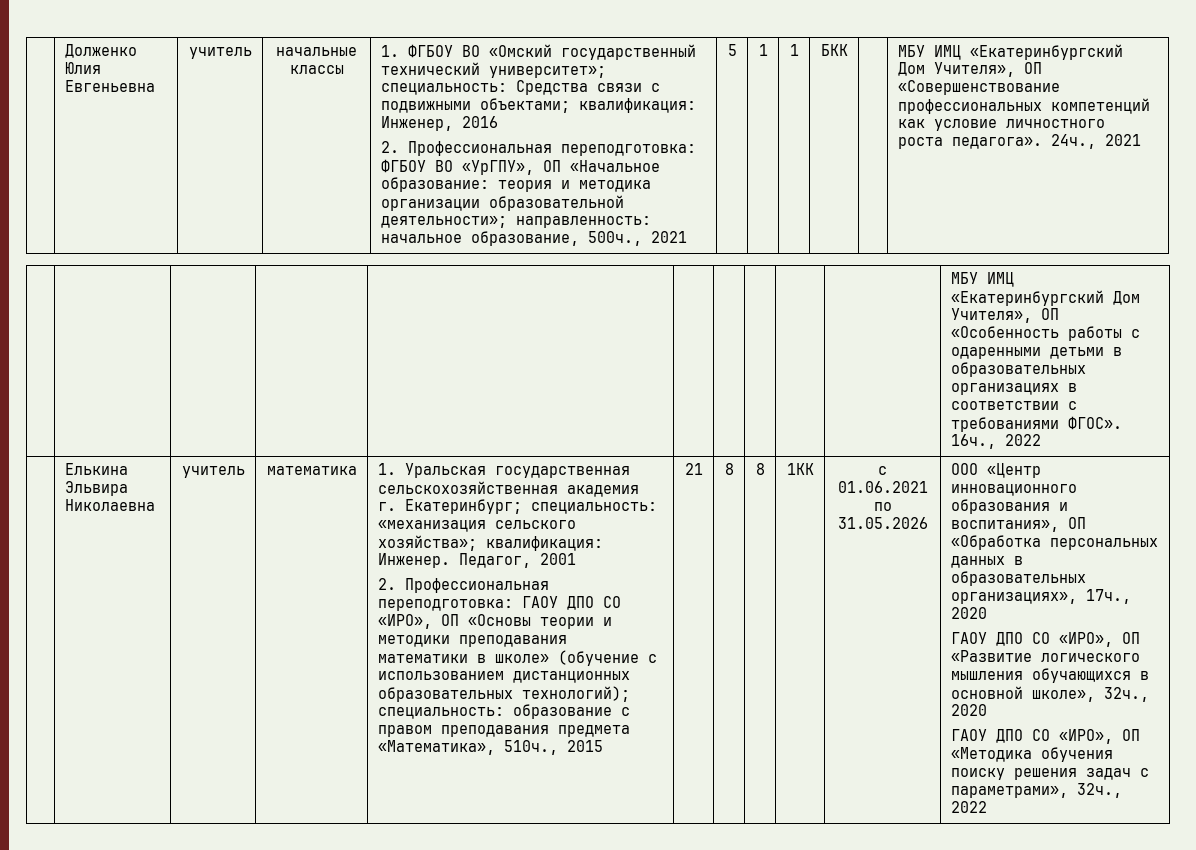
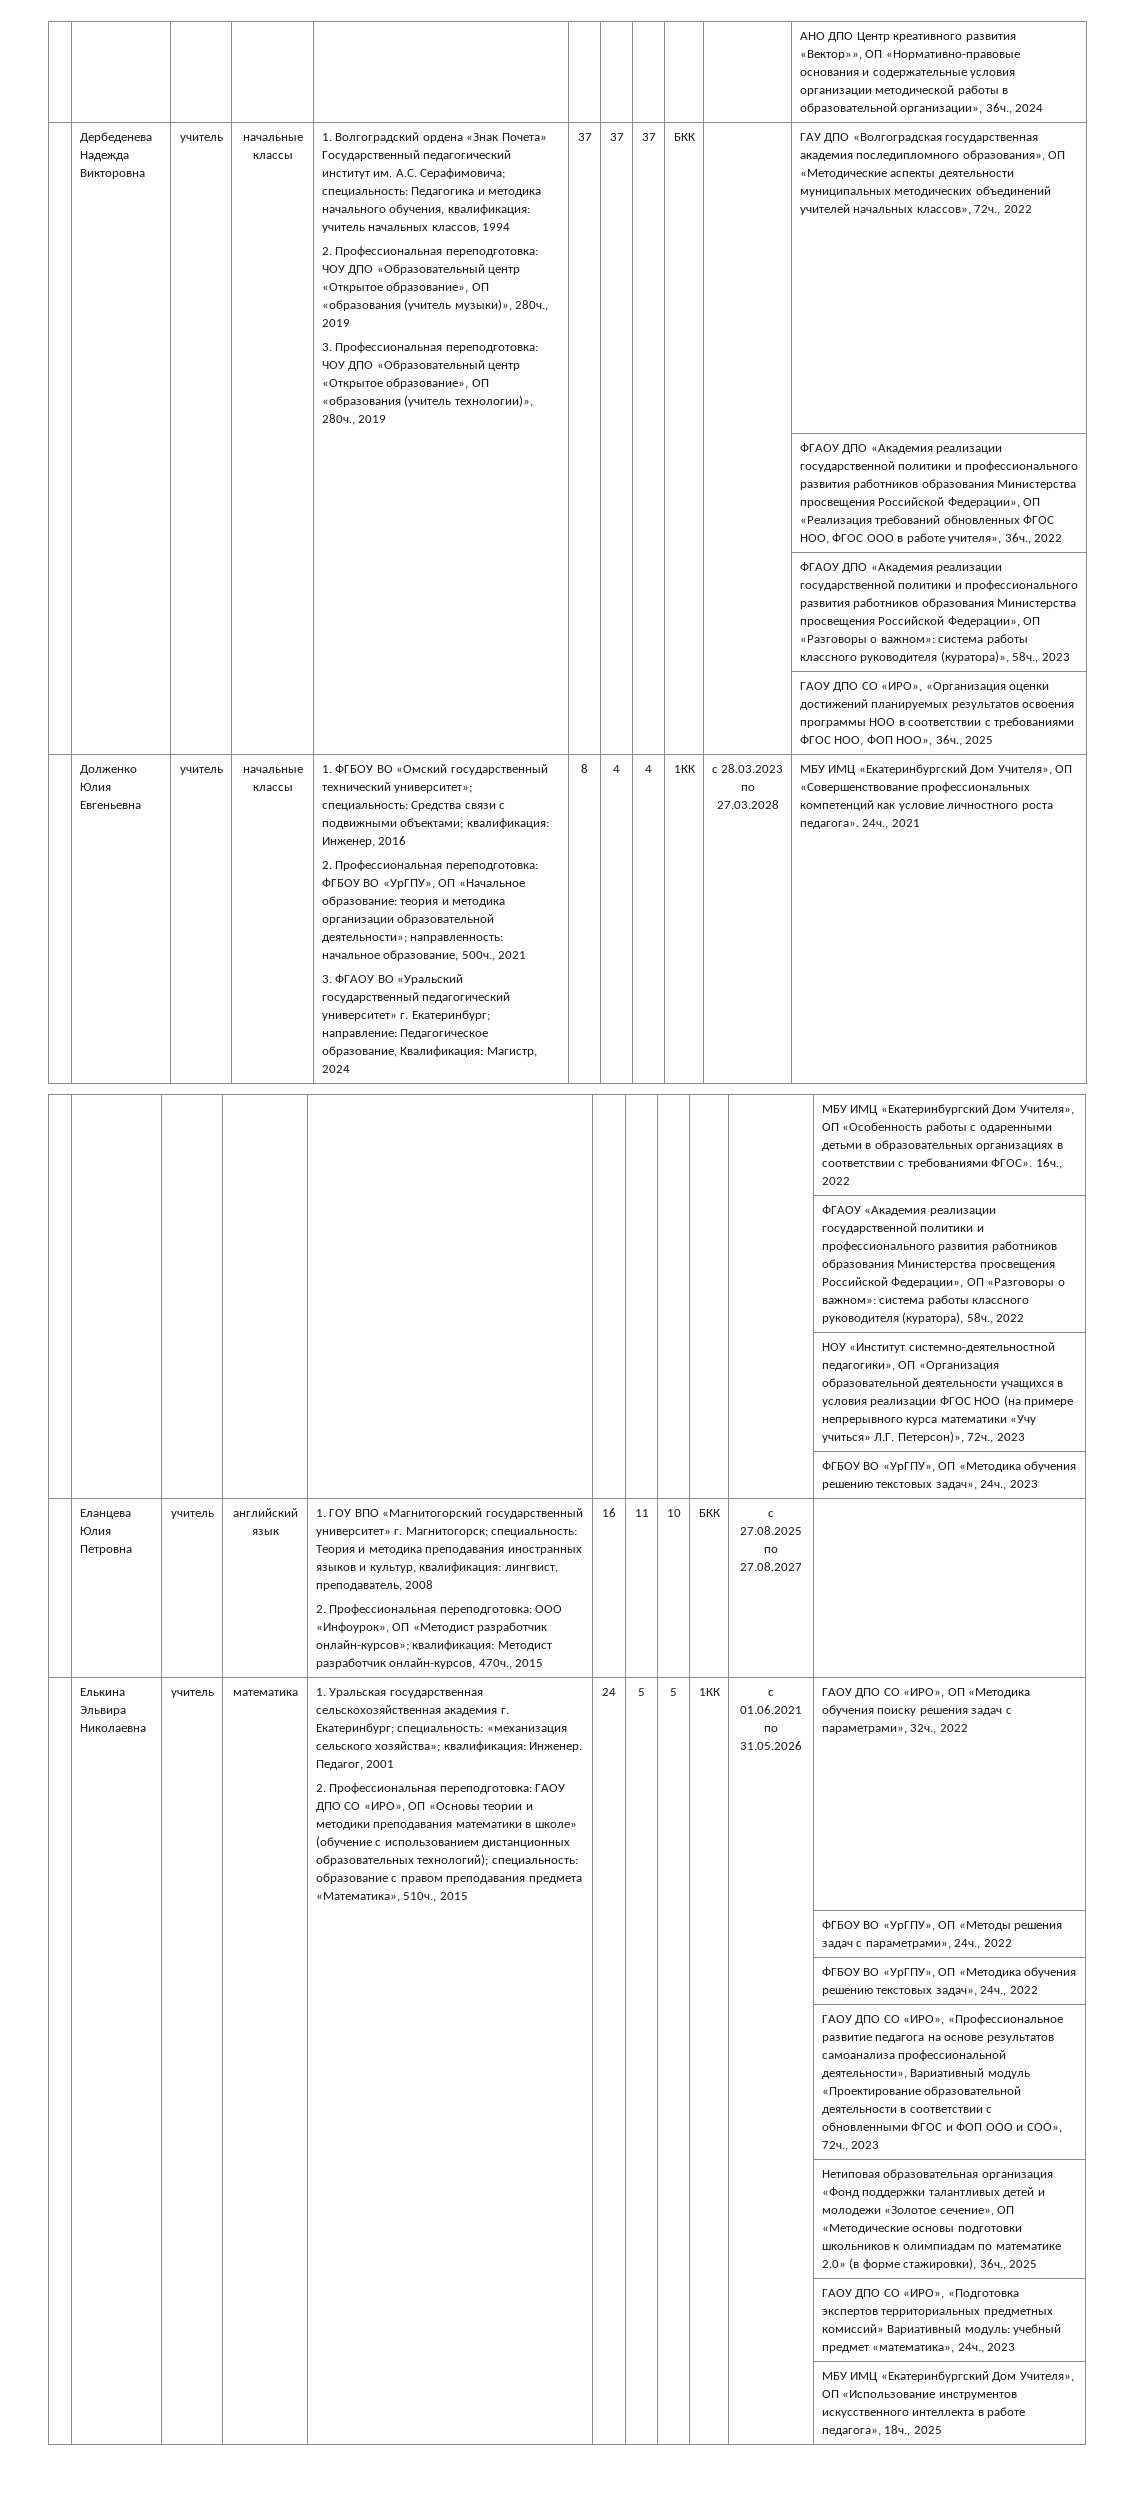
(64, 51) | -> [799,32,1016,42] [799,50,1020,60] [799,70,1016,78] [799,85,1009,96] [799,103,1044,114] [79,132,152,143] [79,151,129,161] [79,169,145,179] [179,135,223,143] [242,135,303,141] [252,153,293,159] [321,132,547,143] [321,150,512,161] [321,168,506,179] [321,187,542,197] [321,204,530,215] [321,223,511,233] [321,246,538,257] [321,264,521,275] [321,282,489,293] [321,299,549,311] [321,319,350,327] [321,342,538,353] [321,360,521,371] [321,378,489,389] [321,395,533,407] [321,414,387,425] [577,133,592,141] [609,133,624,141] [641,133,656,141] [673,133,695,141] [799,133,1039,143] [799,150,1066,161] [799,169,1014,179] [799,186,1051,197] [799,204,1032,215] [799,443,1003,454] [799,461,1079,472] [799,479,1077,490] [799,497,1041,508] [799,515,1055,526] [799,533,1063,544] [799,562,1003,573] [799,580,1079,591] [799,598,1077,609] [799,616,1041,627] [799,634,1028,645] [799,651,1070,663] [799,682,1050,692] [799,699,1075,710] [799,717,1075,728] [799,735,994,746] | | | | | | | | | | АНО ДПО Центр креативного развития «Вектор»», ОП «Нормативно-правовые основания и содержательные условия организации методической работы в образовательной организации», 36ч., 2024 // | Дербеденева Надежда Викторовна | учитель | начальные классы | 1. Волгоградский ордена «Знак Почета» Государственный педагогический институт им. А.С. Серафимовича; специальность: Педагогика и методика начального обучения, квалификация: учитель начальных классов, 1994 // 2. Профессиональная переподготовка: ЧОУ ДПО «Образовательный центр «Открытое образование», ОП «образования (учитель музыки)», 280ч., 2019 // 3. Профессиональная переподготовка: ЧОУ ДПО «Образовательный центр «Открытое образование», ОП «образования (учитель технологии)», 280ч., 2019 | 37 | 37 | 37 | БКК | | ГАУ ДПО «Волгоградская государственная академия последипломного образования», ОП «Методические аспекты деятельности муниципальных методических объединений учителей начальных классов», 72ч., 2022 // | | | | | | | | | | ФГАОУ ДПО «Академия реализации государственной политики и профессионального развития работников образования Министерства просвещения Российской Федерации», ОП «Реализация требований обновленных ФГОС НОО, ФГОС ООО в работе учителя», 36ч., 2022 // | | | | | | | | | | ФГАОУ ДПО «Академия реализации государственной политики и профессионального развития работников образования Министерства просвещения Российской Федерации», ОП «Разговоры о важном»: система работы классного руководителя (куратора)», 58ч., 2023 // | | | | | | | | | | ГАОУ ДПО СО «ИРО», «Организация оценки достижений планируемых результатов освоения программы НОО в соответствии с требованиями ФГОС НОО, ФОП НОО», 36ч., 2025 // |
[727,44,737,56] [758,44,768,56] [789,44,799,56] [820,44,848,56] | 5 | 1 | 1 | БКК | -> [321,974,464,985] [321,992,511,1003] [321,1010,490,1021] [321,1029,489,1039] [321,1046,537,1057] [321,1065,350,1073] [581,764,588,773] [613,765,620,773] [645,765,652,773] [673,765,695,773] [711,764,784,773] [740,785,755,791] [716,800,779,809] // 3. ФГАОУ ВО «Уральский государственный педагогический университет» г. Екатеринбург; направление: Педагогическое образование, Квалификация: Магистр, 2024 | 8 | 4 | 4 | 1КК | с 28.03.2023 по 27.03.2028
(1041, 440) none -> [821,1205,996,1216] [821,1223,984,1234] [821,1241,1057,1252] [821,1259,1055,1270] [821,1277,1065,1288] [821,1295,1030,1306] [821,1312,1025,1324] [821,1342,1055,1353] [821,1361,999,1371] [821,1378,1064,1389] [821,1395,1074,1407] [821,1415,1037,1425] [821,1431,1025,1443] [821,1461,1077,1472] [821,1480,1038,1490] [79,1509,131,1519] [79,1527,111,1535] [79,1545,132,1555] [170,1511,214,1519] [232,1508,298,1517] [251,1529,279,1535] [315,1508,583,1519] [315,1527,578,1537] [315,1545,582,1555] [315,1562,558,1573] [315,1580,434,1591] [315,1604,563,1615] [315,1622,548,1633] [315,1640,552,1651] [315,1658,544,1669] [602,1508,616,1517] [634,1509,649,1517] [666,1509,681,1517] [698,1509,720,1517] [768,1511,774,1517] [740,1526,802,1535] [764,1547,778,1553] [740,1562,802,1571] // | | | | | | | | | | ФГАОУ «Академия реализации государственной политики и профессионального развития работников образования Министерства просвещения Российской Федерации», ОП «Разговоры о важном»: система работы классного руководителя (куратора), 58ч., 2022 // | | | | | | | | | | НОУ «Институт системно-деятельностной педагогики», ОП «Организация образовательной деятельности учащихся в условия реализации ФГОС НОО (на примере непрерывного курса математики «Учу учиться» Л.Г. Петерсон)», 72ч., 2023 // | | | | | | | | | | ФГБОУ ВО «УрГПУ», ОП «Методика обучения решению текстовых задач», 24ч., 2023 // | Еланцева Юлия Петровна | учитель | английский язык | 1. ГОУ ВПО «Магнитогорский государственный университет» г. Магнитогорск; специальность: Теория и методика преподавания иностранных языков и культур, квалификация: лингвист, преподаватель, 2008 // 2. Профессиональная переподготовка: ООО «Инфоурок», ОП «Методист разработчик онлайн-курсов»; квалификация: Методист разработчик онлайн-курсов, 470ч., 2015 | 16 | 11 | 10 | БКК | с 27.08.2025 по 27.08.2027 |
[684,463,703,475] [724,463,734,475] [755,463,765,475] 21 | 8 | 8 -> [602,1688,616,1696] [638,1688,645,1696] [670,1688,677,1696] 24 | 5 | 5
[950,463,1041,478] [950,484,1077,496] [950,499,1068,514] [950,517,1086,532] [950,535,1158,550] [950,556,1023,568] [950,571,1086,586] [950,589,1131,604] [950,607,987,619] [950,632,1140,647] [950,650,1140,662] [950,668,1149,683] [950,686,1149,702] [950,704,987,716] ООО «Центр инновационного образования и воспитания», ОП «Обработка персональных данных в образовательных организациях», 17ч., 2020 // ГАОУ ДПО СО «ИРО», ОП «Развитие логического мышления обучающихся в основной школе», 32ч., 2020 // -> (802, 1745) none
(987, 807) none -> [821,1920,1063,1931] [821,1939,1012,1949] [821,1967,1077,1978] [821,1986,1038,1996] [821,2014,1063,2025] [821,2035,1054,2043] [821,2050,1007,2061] [821,2068,1030,2079] [821,2086,1022,2097] [821,2107,993,2115] [821,2122,1062,2133] [821,2141,880,2151] [821,2169,1053,2180] [821,2187,1045,2198] [821,2206,1015,2216] [821,2224,1022,2234] [821,2244,1061,2252] [821,2258,1038,2270] [821,2289,1019,2299] [821,2309,1053,2317] [821,2324,1062,2335] [821,2343,1016,2353] [821,2371,1074,2382] [821,2390,1017,2400] [821,2407,1026,2418] [821,2425,942,2436] // | | | | | | | | | | ФГБОУ ВО «УрГПУ», ОП «Методы решения задач с параметрами», 24ч., 2022 // | | | | | | | | | | ФГБОУ ВО «УрГПУ», ОП «Методика обучения решению текстовых задач», 24ч., 2022 // | | | | | | | | | | ГАОУ ДПО СО «ИРО», «Профессиональное развитие педагога на основе результатов самоанализа профессиональной деятельности», Вариативный модуль «Проектирование образовательной деятельности в соответствии с обновленными ФГОС и ФОП ООО и СОО», 72ч., 2023 // | | | | | | | | | | Нетиповая образовательная организация «Фонд поддержки талантливых детей и молодежи «Золотое сечение», ОП «Методические основы подготовки школьников к олимпиадам по математике 2.0» (в форме стажировки), 36ч., 2025 // | | | | | | | | | | ГАОУ ДПО СО «ИРО», «Подготовка экспертов территориальных предметных комиссий» Вариативный модуль: учебный предмет «математика», 24ч., 2023 // | | | | | | | | | | МБУ ИМЦ «Екатеринбургский Дом Учителя», ОП «Использование инструментов искусственного интеллекта в работе педагога», 18ч., 2025

